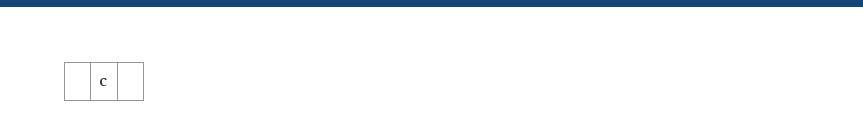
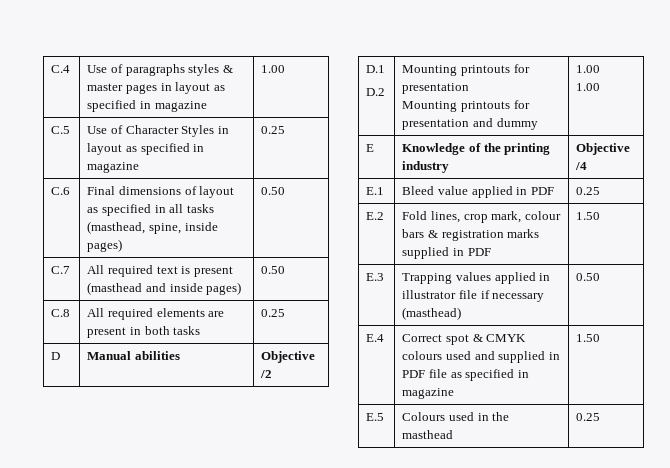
[98,78,107,86] | c | -> [51,65,71,73] [87,64,233,76] [87,82,225,94] [87,100,207,112] [261,65,286,73] [51,126,71,134] [87,125,229,137] [87,143,205,155] [87,162,140,173] [261,126,286,134] [51,187,71,195] [87,186,235,198] [87,204,214,216] [87,221,218,234] [87,239,123,252] [261,187,286,195] [51,266,71,274] [87,265,233,277] [87,282,242,295] [261,266,286,274] [51,309,71,317] [87,308,225,320] [87,326,201,338] [261,309,286,317] [51,352,61,360] [87,351,180,360] [261,351,316,363] [260,370,273,378] [366,65,386,73] [366,88,386,96] [402,64,530,76] [402,83,470,94] [402,100,530,112] [402,118,538,130] [576,65,601,73] [576,83,601,91] [366,144,375,152] [402,143,551,155] [402,161,450,173] [576,143,631,155] [575,162,588,170] [366,187,385,195] [402,186,554,198] [576,187,601,195] [366,212,385,220] [402,211,561,223] [402,229,540,241] [402,247,491,259] [576,212,601,220] [366,273,385,281] [402,272,551,284] [402,290,545,302] [402,307,462,320] [576,273,601,281] [366,334,385,342] [402,334,527,345] [402,351,560,363] [402,369,529,381] [402,388,455,399] [576,334,601,342] [366,413,385,421] [402,412,510,421] [402,430,454,439] [576,413,601,421] C.4 | Use of paragraphs styles & master pages in layout as specified in magazine | 1.00 // C.5 | Use of Character Styles in layout as specified in magazine | 0.25 // C.6 | Final dimensions of layout as specified in all tasks (masthead, spine, inside pages) | 0.50 // C.7 | All required text is present (masthead and inside pages) | 0.50 // C.8 | All required elements are present in both tasks | 0.25 // D | Manual abilities | Objective /2 // D.1 // D.2 | Mounting printouts for presentation // Mounting printouts for presentation and dummy | 1.00 // 1.00 // E | Knowledge of the printing industry | Objective /4 // E.1 | Bleed value applied in PDF | 0.25 // E.2 | Fold lines, crop mark, colour bars & registration marks supplied in PDF | 1.50 // E.3 | Trapping values applied in illustrator file if necessary (masthead) | 0.50 // E.4 | Correct spot & CMYK colours used and supplied in PDF file as specified in magazine | 1.50 // E.5 | Colours used in the masthead | 0.25

